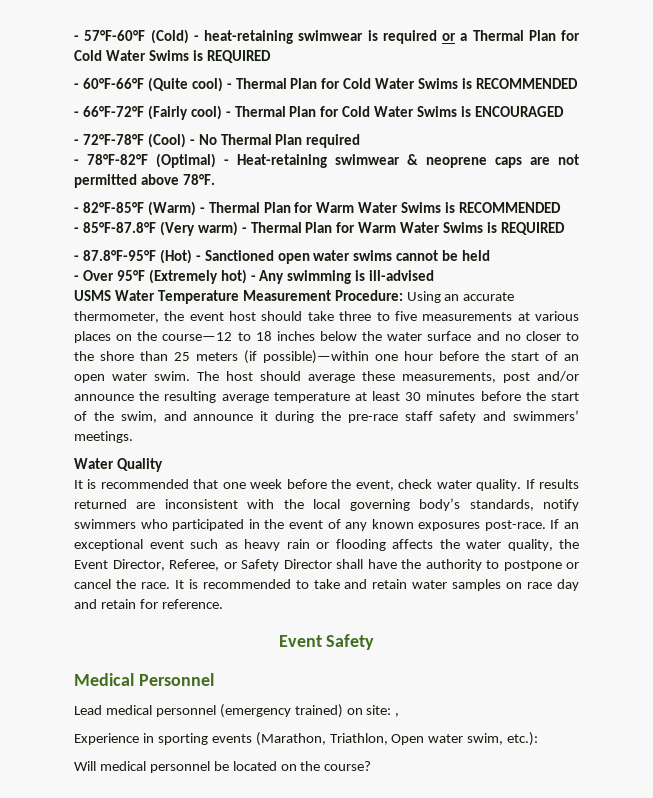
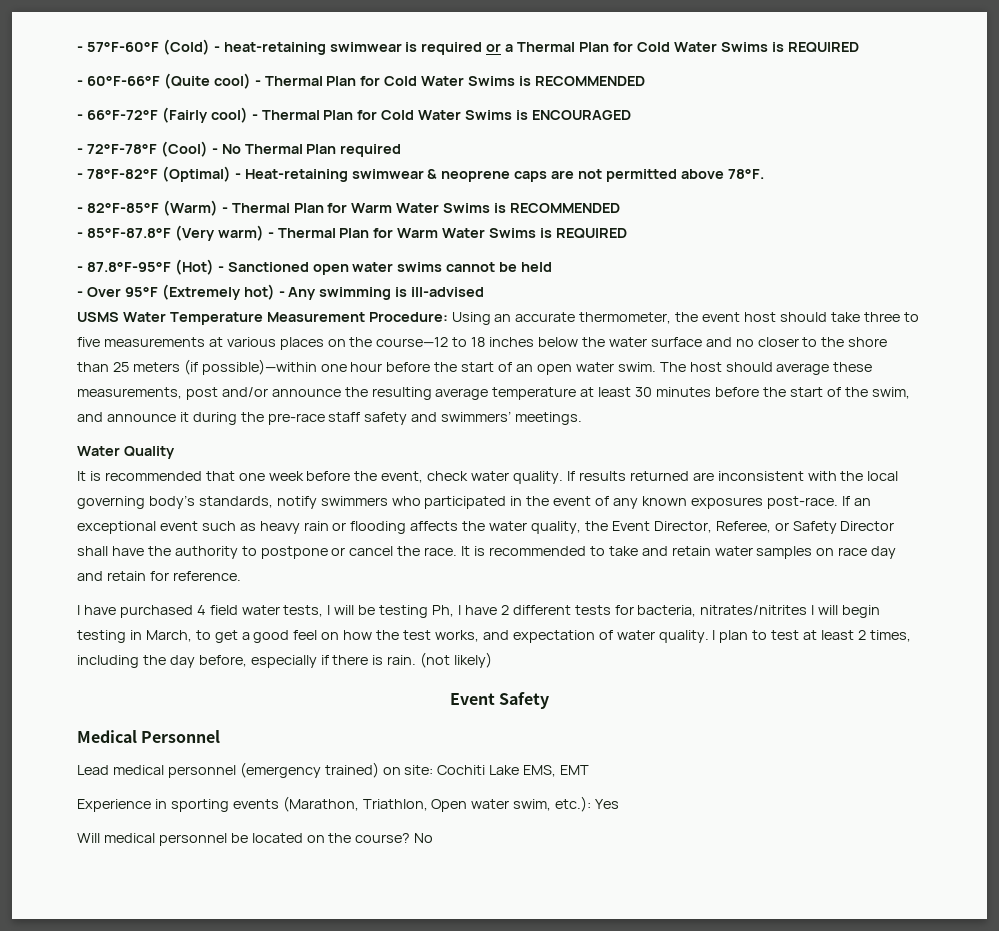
(223, 604) none -> [77,605,881,618] [77,630,911,643] [77,652,493,668] // I have purchased 4 field water tests, I will be testing Ph, I have 2 different tests for bacteria, nitrates/nitrites I will begin testing in March, to get a good feel on how the test works, and expectation of water quality. I plan to test at least 2 times, including the day before, especially if there is rain. (not likely)
[395,713,400,717] , -> [437,765,590,777] Cochiti Lake EMS, EMT
(539, 739) none -> [595,799,620,809] Yes
(372, 766) none -> [414,833,434,843] No

